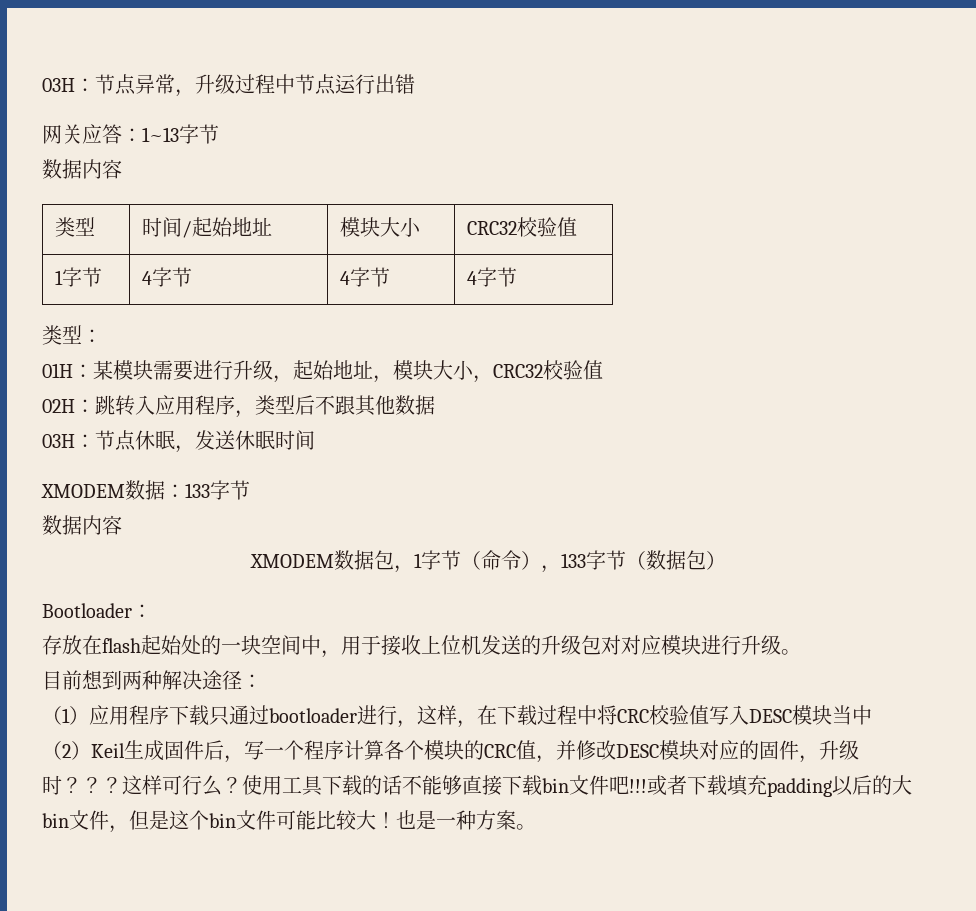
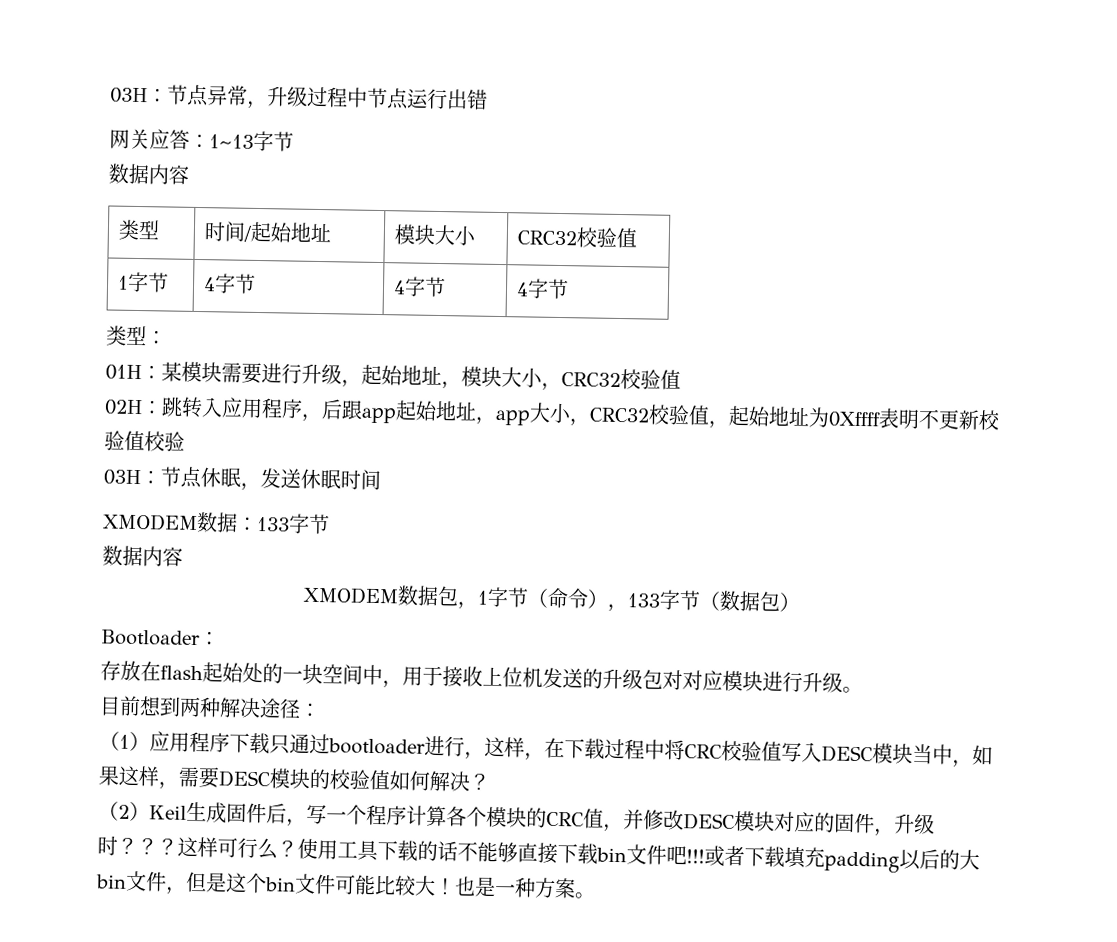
[255,395,435,416] 类型后不跟其他数据 -> [321,399,1001,431] [104,430,185,452] 后跟app起始地址，app大小，CRC32校验值，起始地址为0Xffff表明不更新校验值校验
(872, 715) none -> [952,744,993,768] [98,765,490,792] ，如果这样，需要DESC模块的校验值如何解决？

